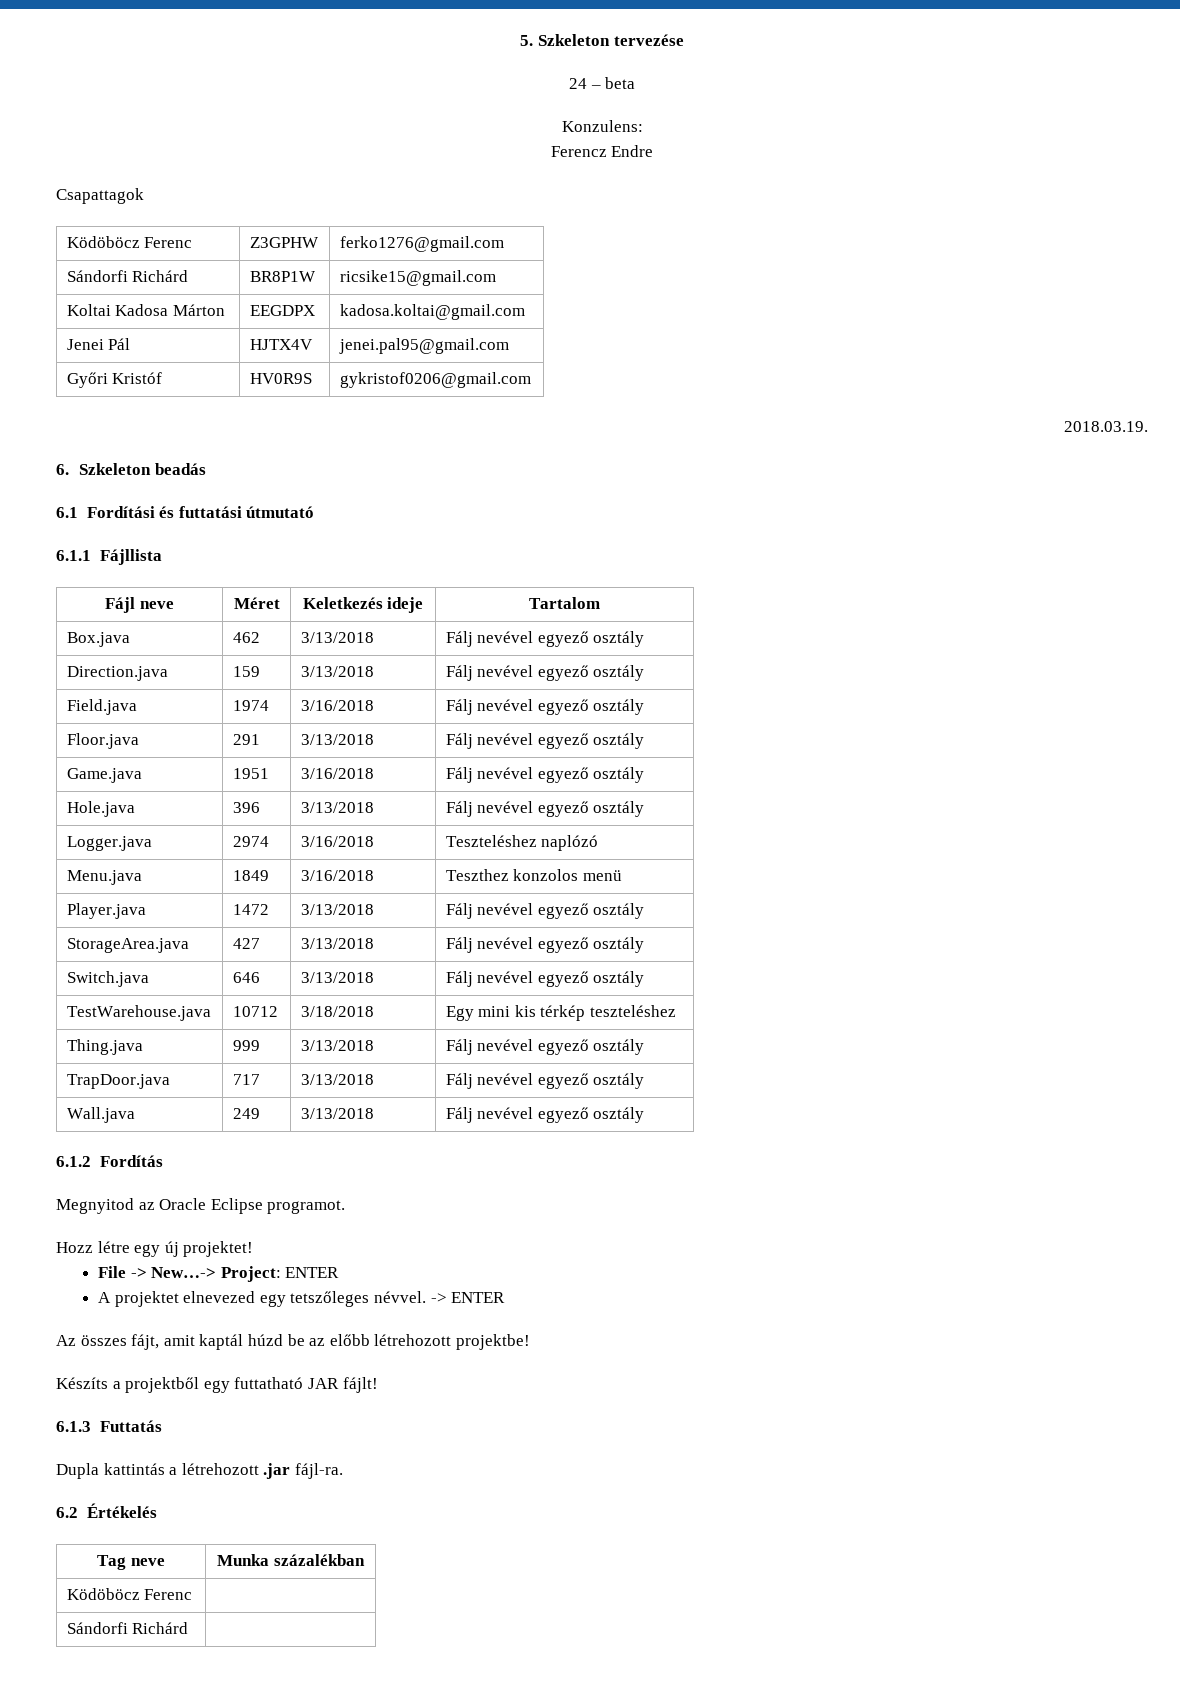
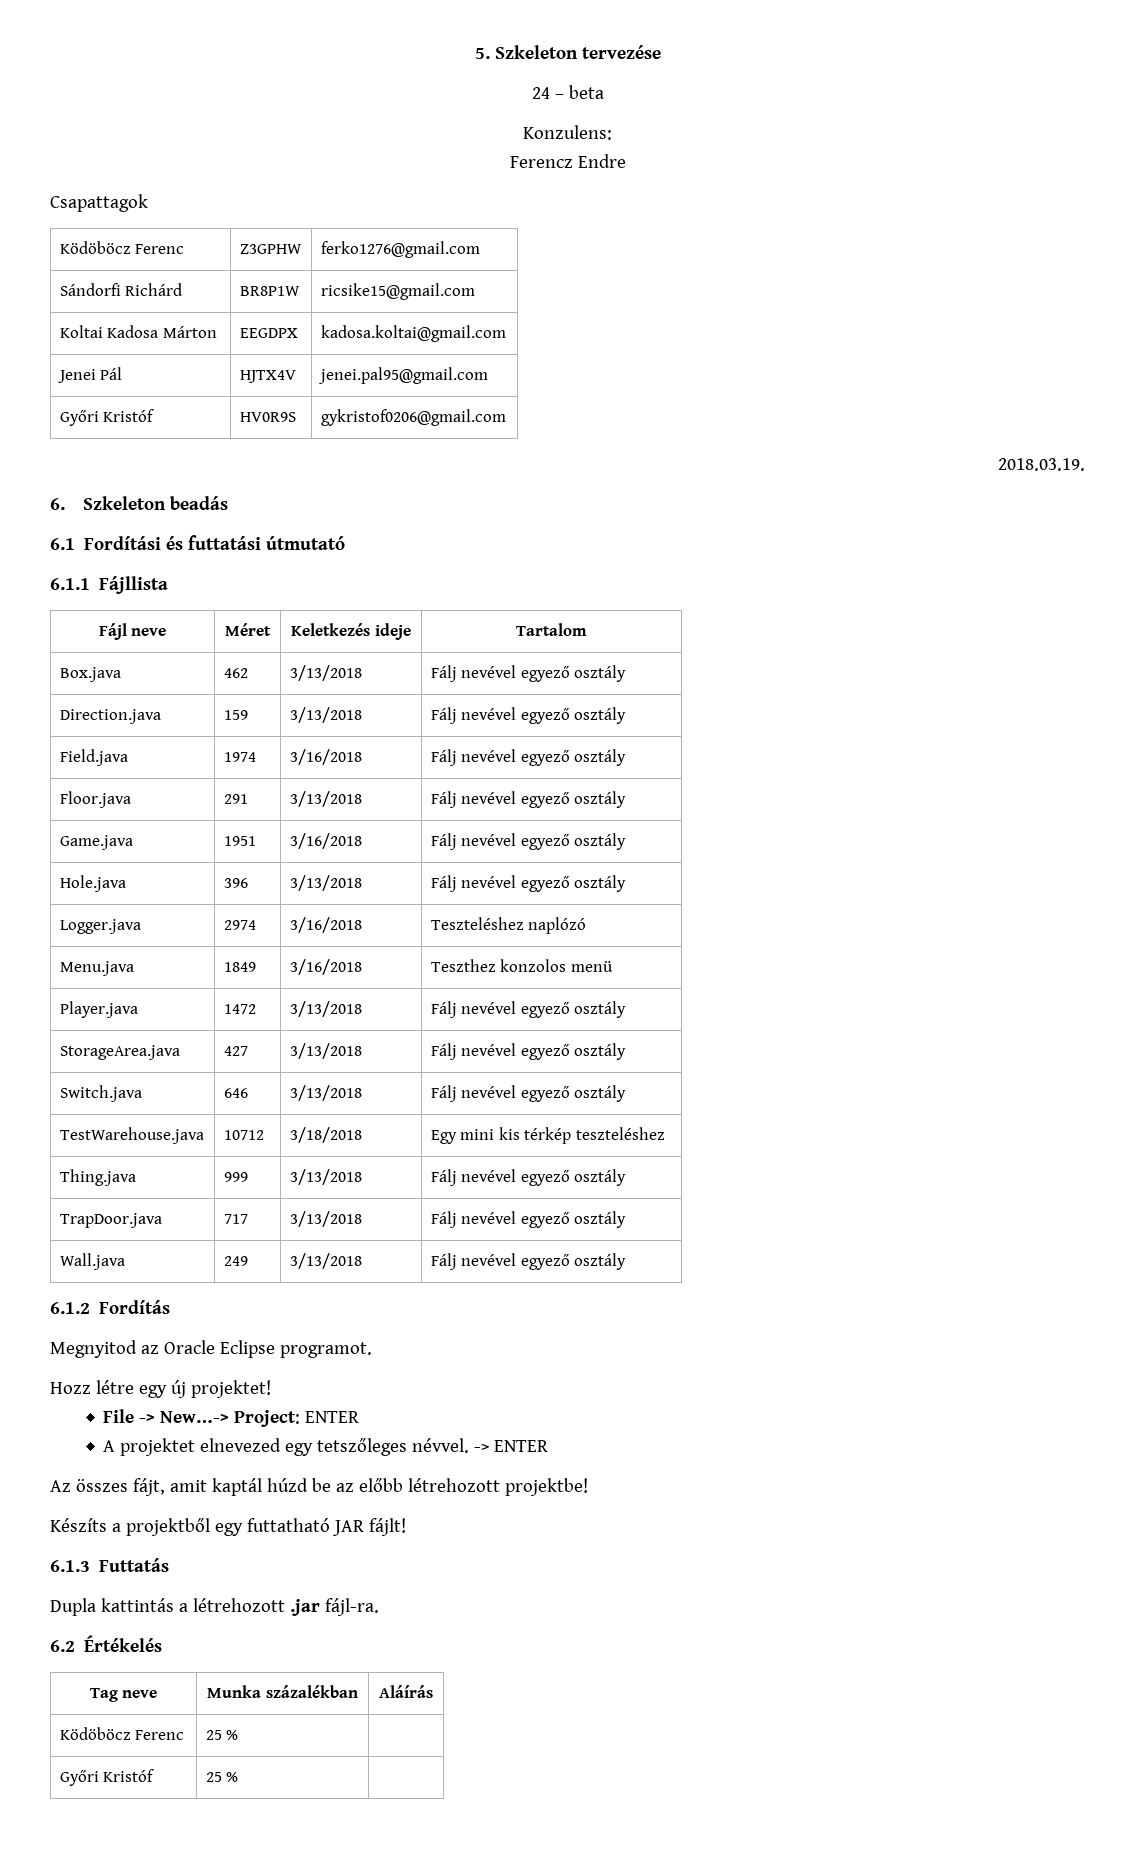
[66,1588,193,1600] [66,1622,189,1634] // Ködöböcz Ferenc | // Sándorfi Richárd -> [379,1685,433,1698] [59,1727,185,1740] [205,1730,239,1740] [59,1769,155,1786] [205,1772,239,1782] | Aláírás // Ködöböcz Ferenc | 25 % | // Győri Kristóf | 25 %

